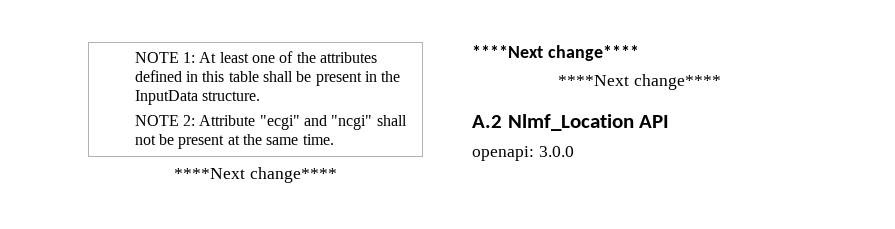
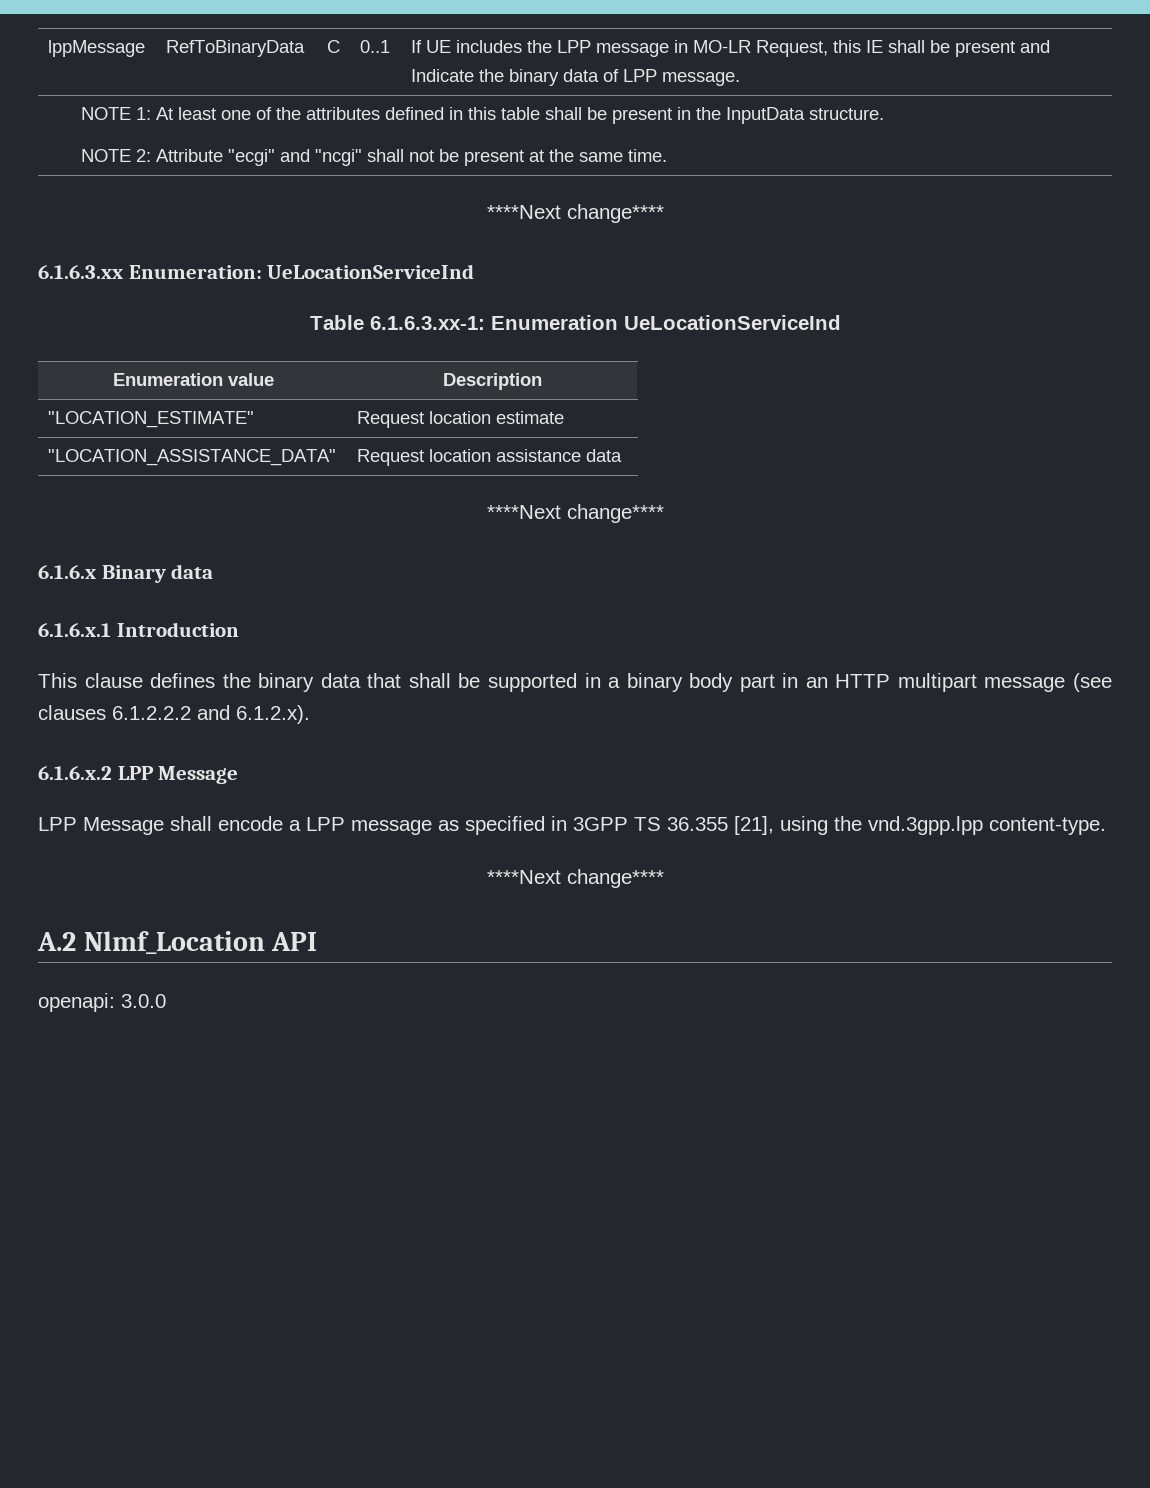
(134, 57) none -> [48,40,146,57] [166,40,306,57] [326,40,340,53] [360,40,391,53] [411,40,1051,57] [411,69,741,86] lppMessage | RefToBinaryData | C | 0..1 | If UE includes the LPP message in MO-LR Request, this IE shall be present and Indicate the binary data of LPP message. //
[472,45,639,61] ****Next change**** -> [38,264,475,279] [309,315,841,330] [112,373,274,386] [443,373,542,390] [48,411,255,428] [357,411,565,428] [48,449,337,466] [357,449,623,466] [486,504,664,523] [38,564,214,583] [38,622,239,637] [38,673,1112,692] [38,705,310,724] [38,766,239,784] [38,816,1106,835] 6.1.6.3.xx Enumeration: UeLocationServiceInd // Table 6.1.6.3.xx-1: Enumeration UeLocationServiceInd // Enumeration value | Description // "LOCATION_ESTIMATE" | Request location estimate // "LOCATION_ASSISTANCE_DATA" | Request location assistance data // ****Next change**** // 6.1.6.x Binary data // 6.1.6.x.1 Introduction // This clause defines the binary data that shall be supported in a binary body part in an HTTP multipart message (see clauses 6.1.2.2.2 and 6.1.2.x). // 6.1.6.x.2 LPP Message // LPP Message shall encode a LPP message as specified in 3GPP TS 36.355 [21], using the vnd.3gpp.lpp content-type.

